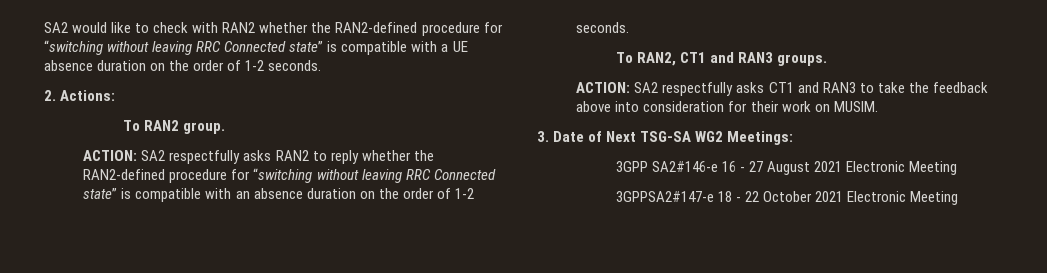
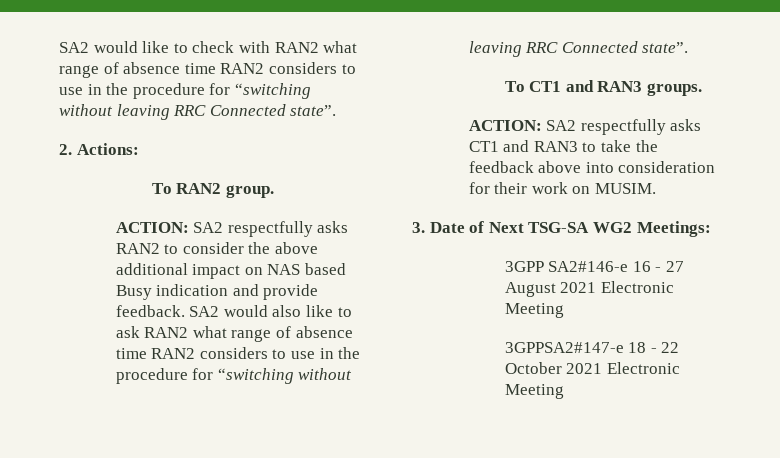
[259,22,503,36] [44,40,468,55] [44,60,322,71] whether the RAN2-defined procedure for “switching without leaving RRC Connected state” is compatible with a UE absence duration on the order of 1-2 seconds. -> [323,41,358,53] [59,62,356,78] [59,83,311,99] [59,104,337,120] what range of absence time RAN2 considers to use in the procedure for “switching without leaving RRC Connected state”.
[330,150,434,164] [83,168,496,183] [83,188,474,202] [576,22,630,33] [615,52,676,66] reply whether the RAN2-defined procedure for “switching without leaving RRC Connected state” is compatible with an absence duration on the order of 1-2 seconds. // To RAN2, -> [182,242,319,254] [115,263,347,279] [115,284,319,300] [115,305,352,317] [115,326,353,342] [115,347,361,359] [115,368,353,384] [468,41,689,57] [504,81,525,92] consider the above additional impact on NAS based Busy indication and provide feedback. SA2 would also like to ask RAN2 what range of absence time RAN2 considers to use in the procedure for “switching without leaving RRC Connected state”. // To

